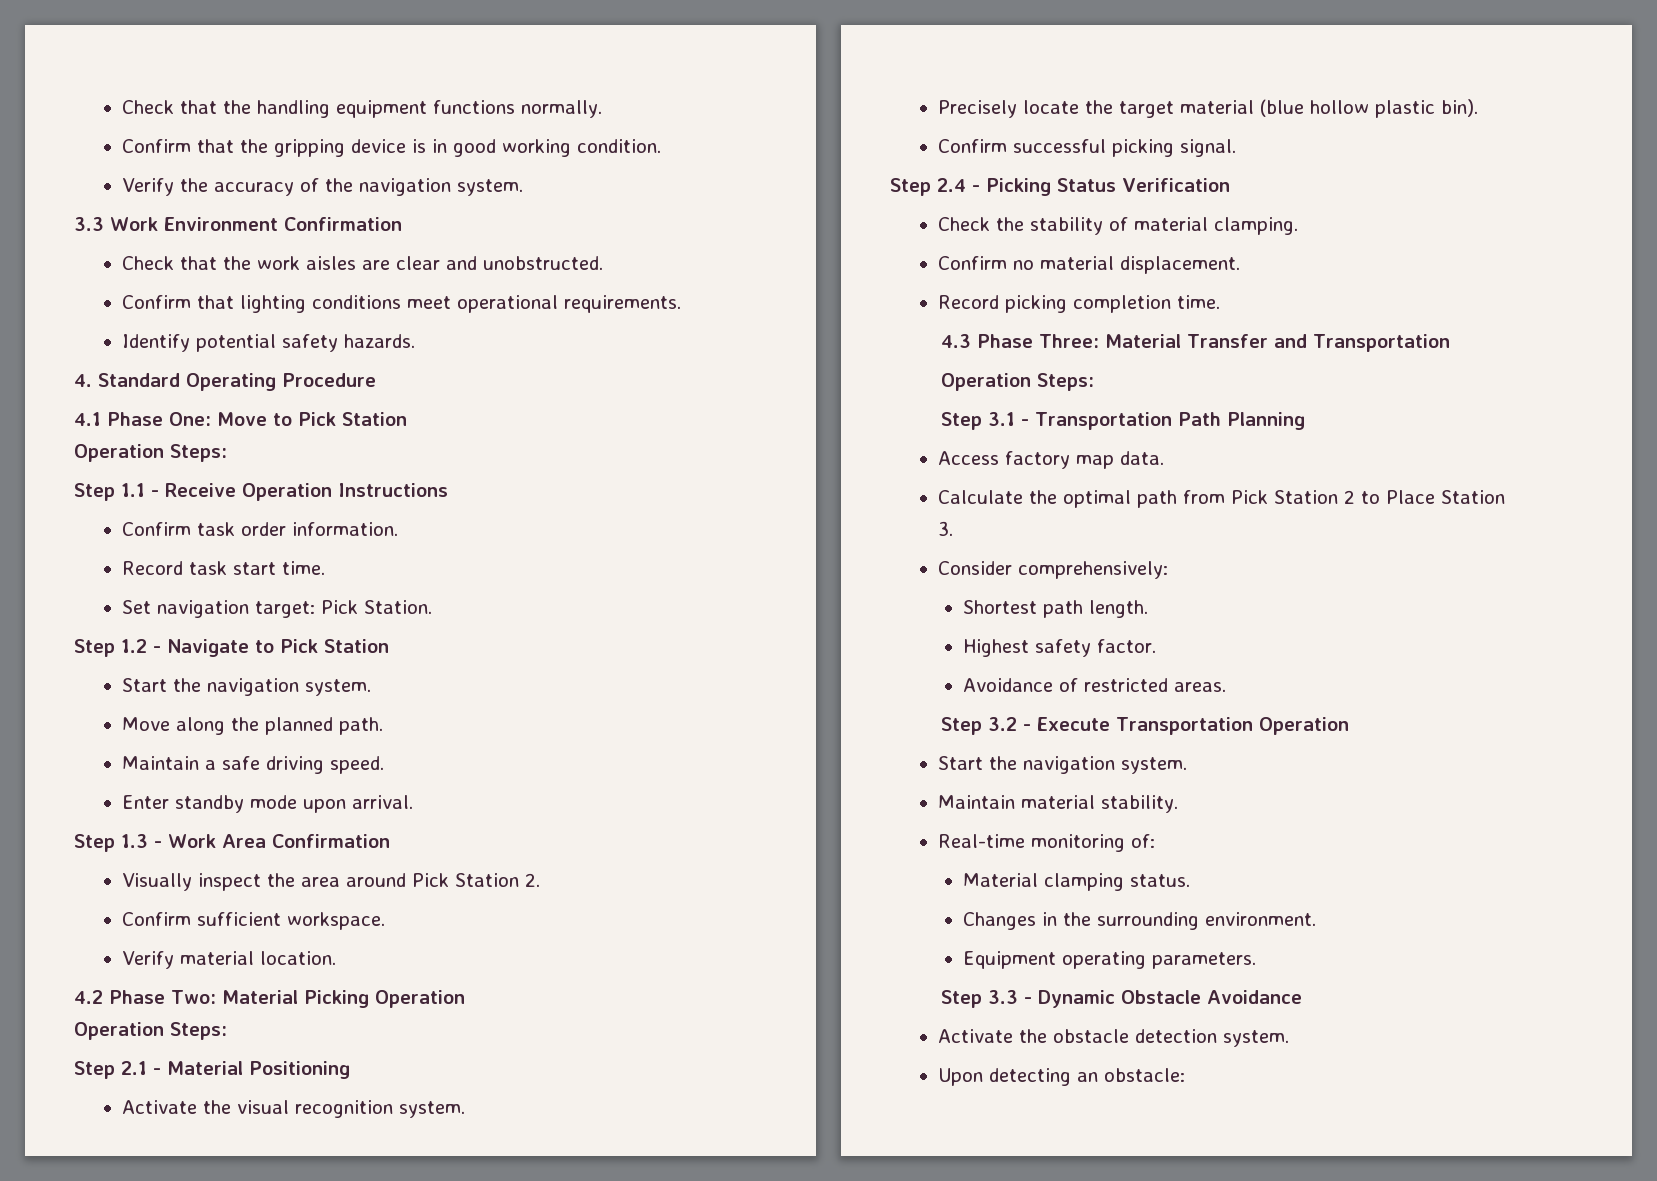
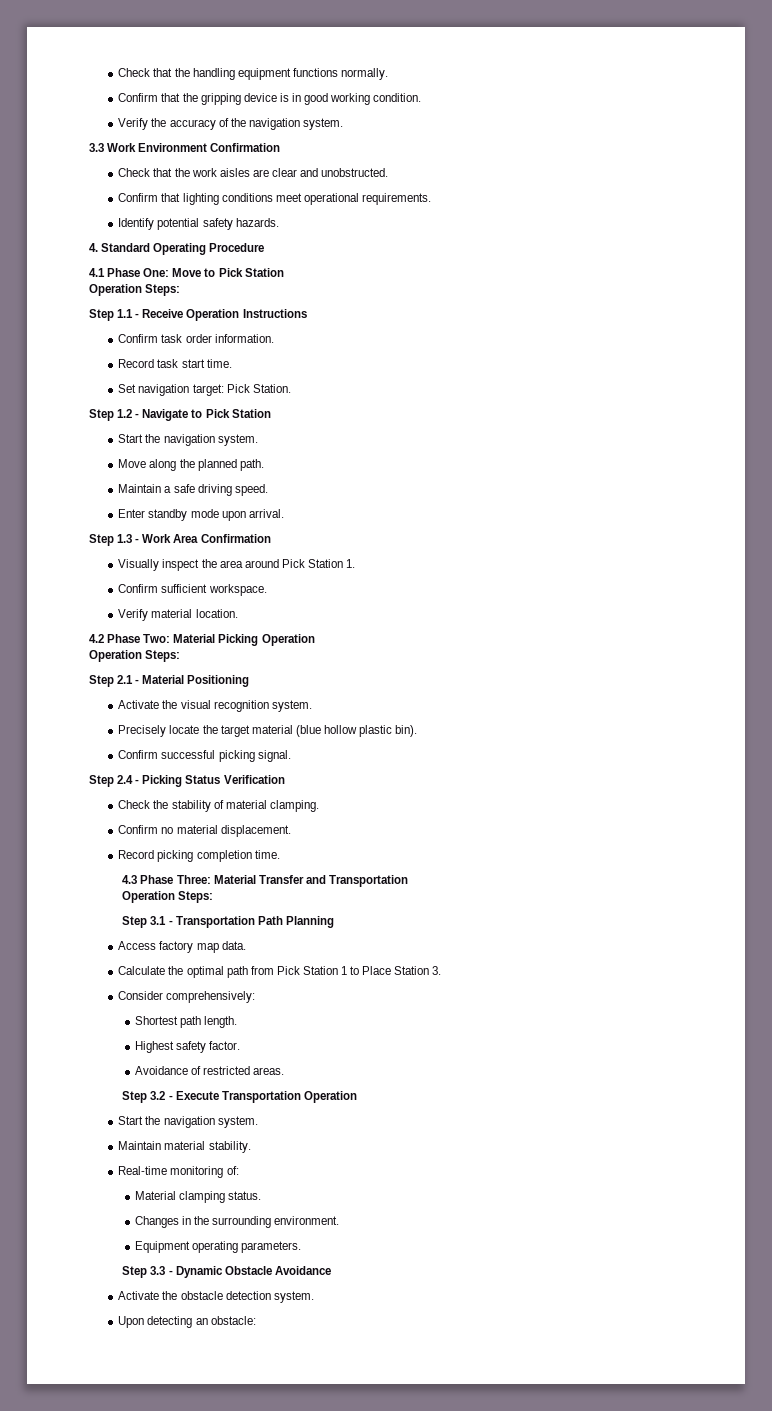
[525,873,541,887] 2. -> [346,559,356,568] 1.
[1344,490,1356,504] 2 -> [341,966,348,975] 1

